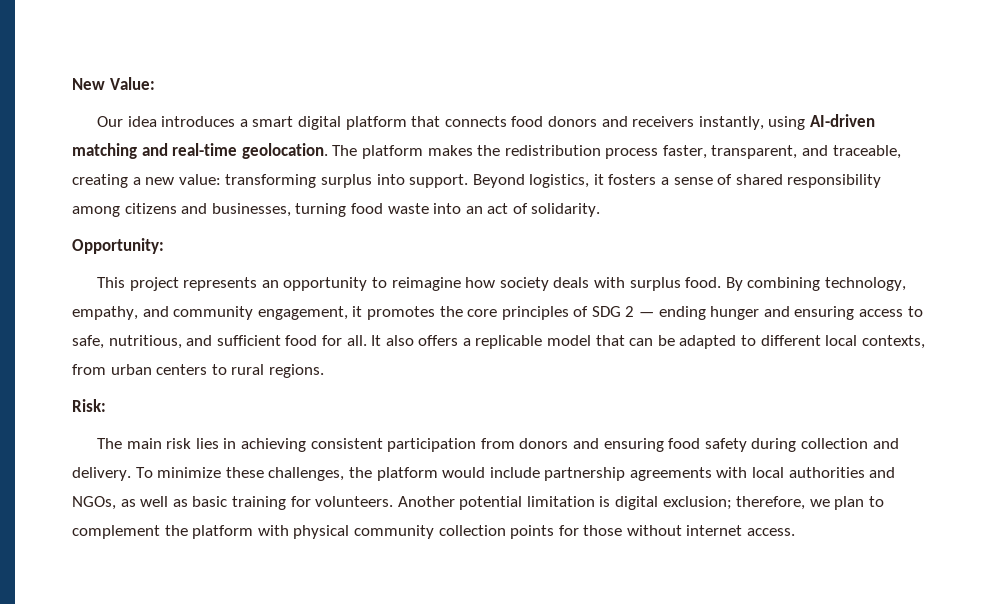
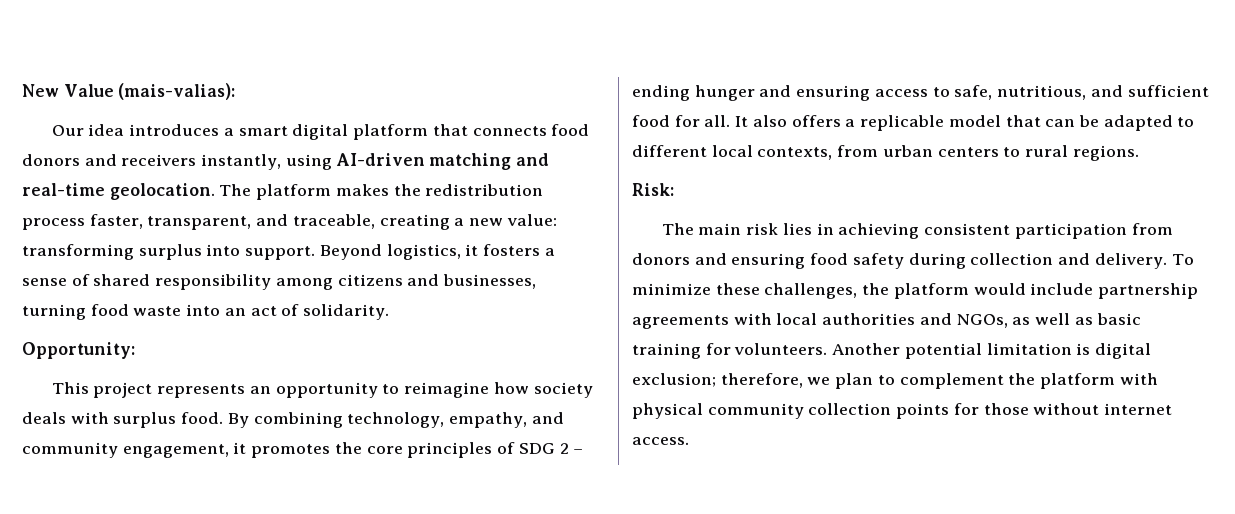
[109,77,155,90] Value: -> [63,83,236,100] Value (mais-valias):
[639,312,655,317] — -> [573,449,584,454] –

